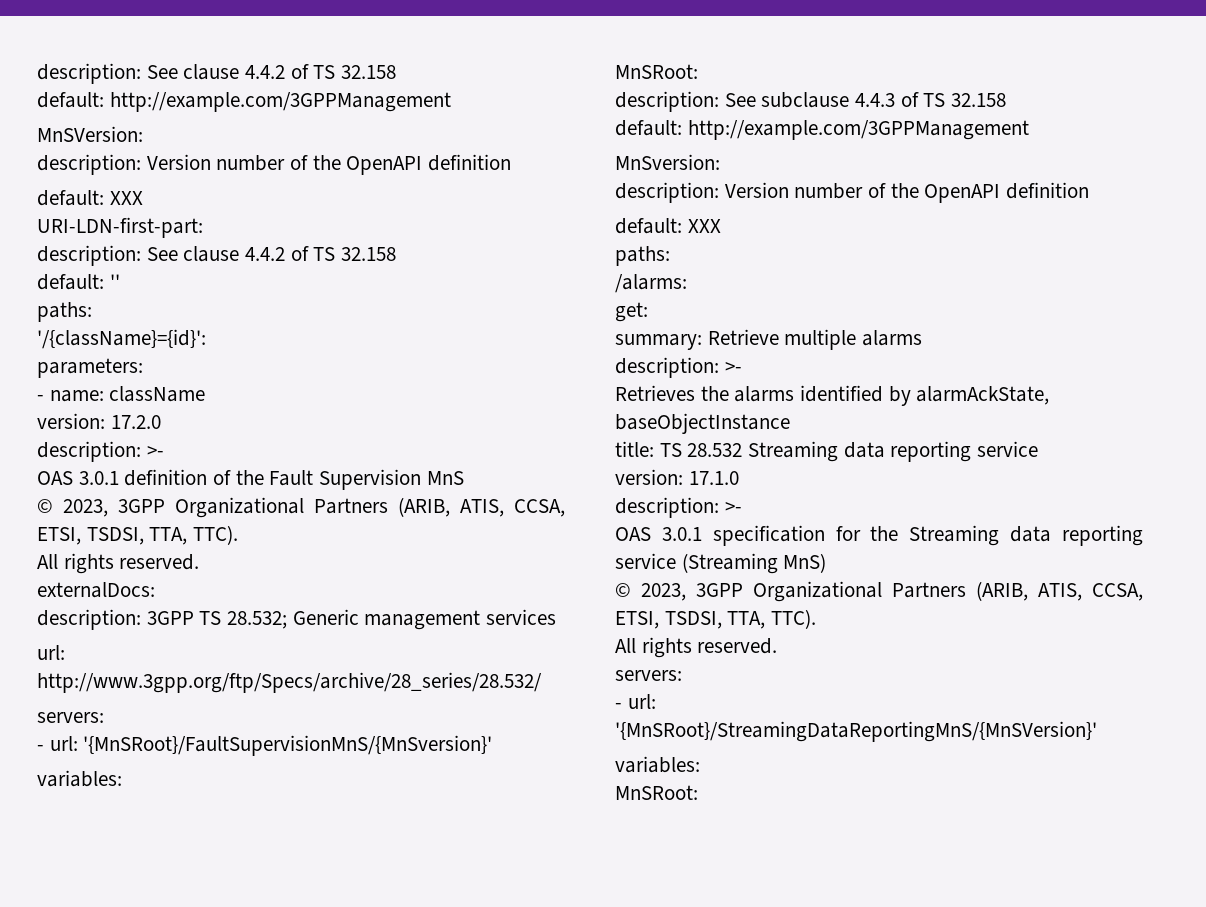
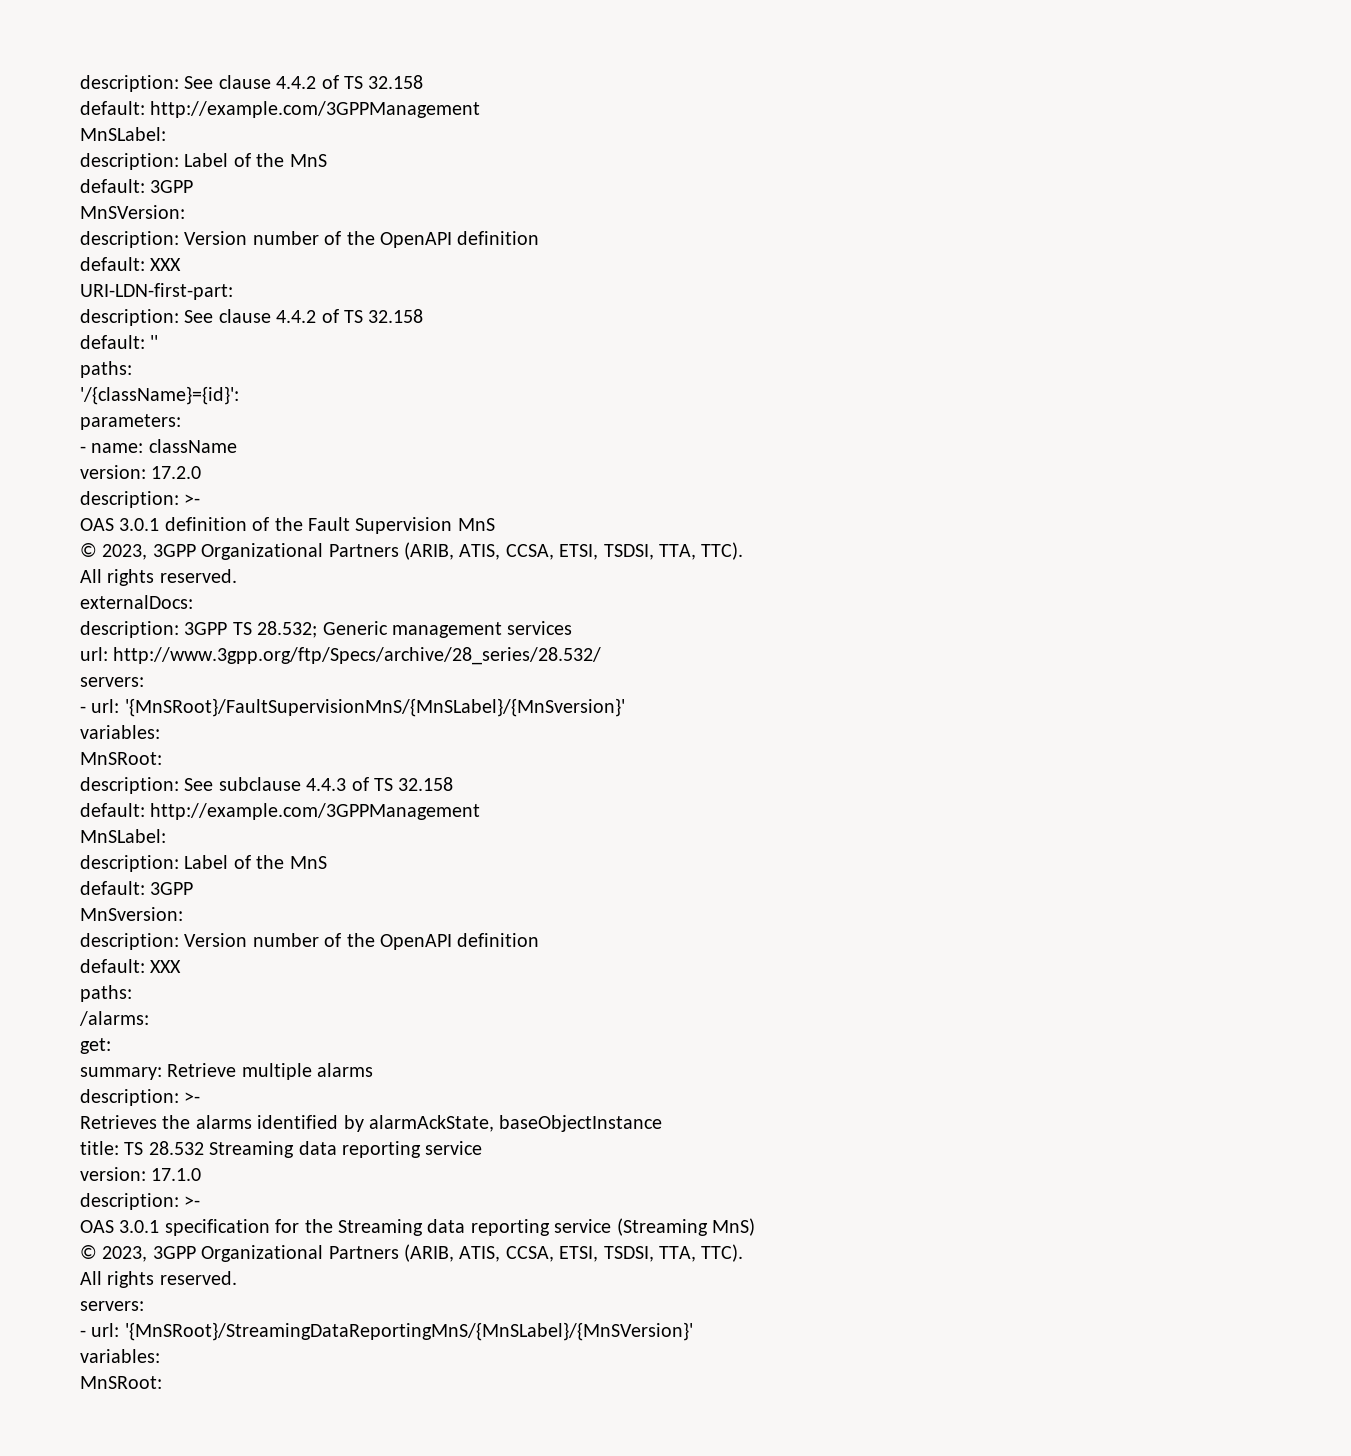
(451, 102) none -> [80,127,166,141] [80,153,327,170] [80,179,194,193] // MnSLabel: // description: Label of the MnS // default: 3GPP
[83,735,493,756] '{MnSRoot}/FaultSupervisionMnS/{MnSversion}' -> [124,698,625,717] '{MnSRoot}/FaultSupervisionMnS/{MnSLabel}/{MnSversion}'
(1029, 130) none -> [80,829,166,843] [80,855,327,872] [80,881,194,895] // MnSLabel: // description: Label of the MnS // default: 3GPP
[615,721,1097,742] '{MnSRoot}/StreamingDataReportingMnS/{MnSVersion}' -> [124,1322,693,1341] '{MnSRoot}/StreamingDataReportingMnS/{MnSLabel}/{MnSVersion}'

